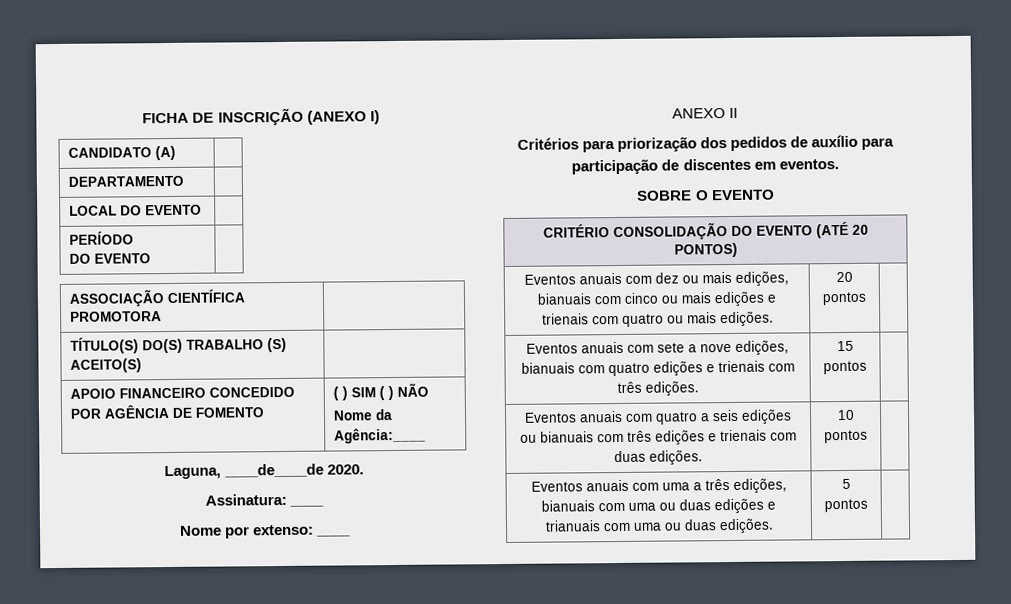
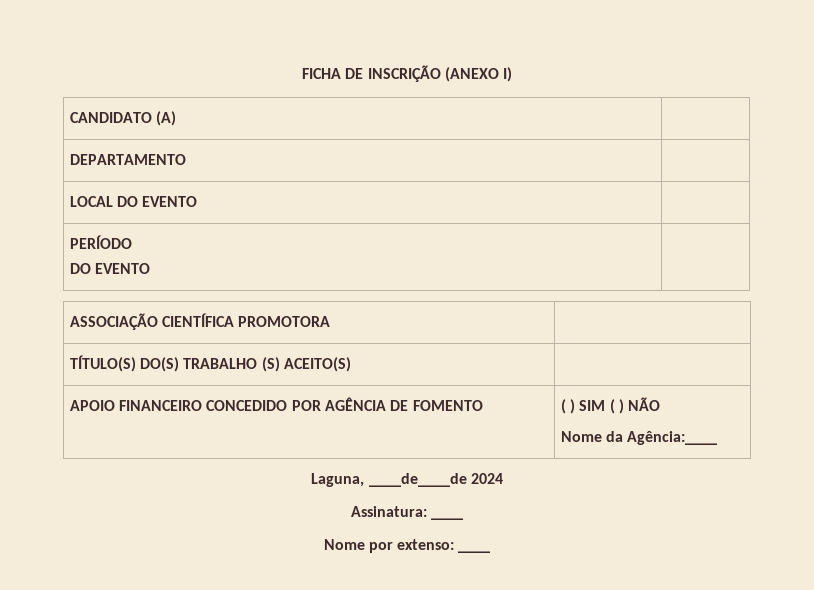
[326,464,364,475] 2020. -> [470,473,503,484] 2024
[671,107,739,119] [516,134,895,153] [571,158,839,175] [637,189,775,201] [542,221,869,241] [673,242,738,258] [524,271,789,286] [537,291,777,307] [541,311,774,327] [835,271,853,283] [822,291,867,306] [526,340,789,355] [520,360,795,377] [616,381,699,396] [836,340,854,352] [823,360,867,375] [524,409,792,425] [520,429,797,445] [614,450,703,465] [836,409,855,421] [824,429,868,444] [530,478,787,493] [541,498,776,514] [544,518,774,534] [841,478,851,490] [824,498,868,513] // ANEXO II // Critérios para priorização dos pedidos de auxílio para participação de discentes em eventos. // SOBRE O EVENTO // CRITÉRIO CONSOLIDAÇÃO DO EVENTO (ATÉ 20 PONTOS) // Eventos anuais com dez ou mais edições, bianuais com cinco ou mais edições e trienais com quatro ou mais edições. | 20 pontos | // Eventos anuais com sete a nove edições, bianuais com quatro edições e trienais com três edições. | 15 pontos | // Eventos anuais com quatro a seis edições ou bianuais com três edições e trienais com duas edições. | 10 pontos | // Eventos anuais com uma a três edições, bianuais com uma ou duas edições e trianuais com uma ou duas edições. | 5 pontos | -> (491, 551) none

